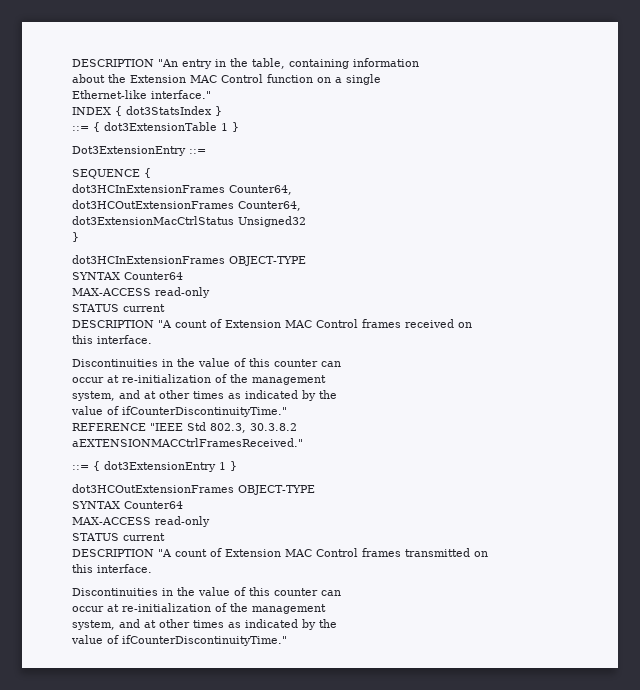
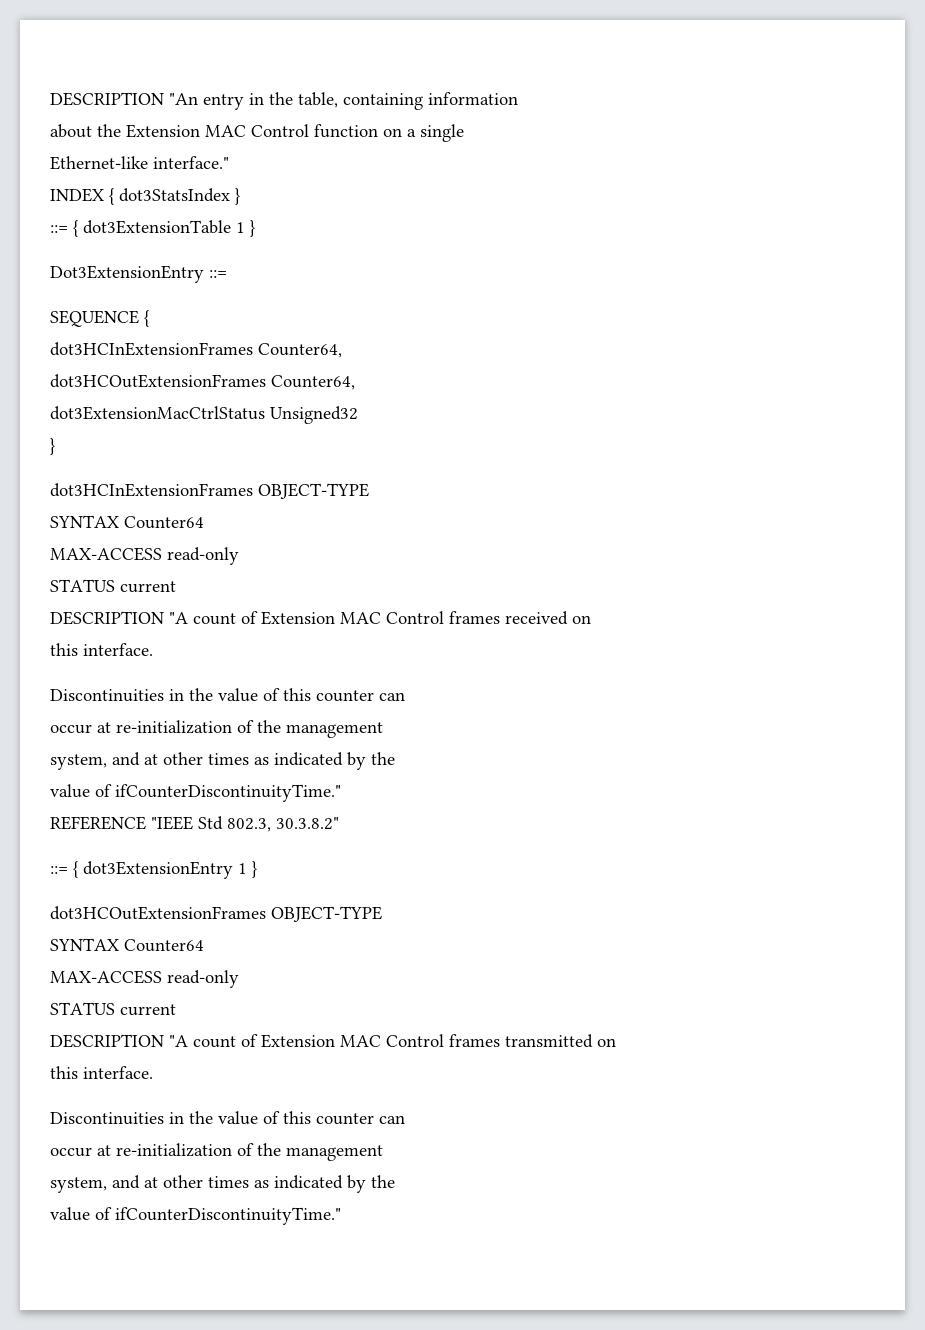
[250,423,297,431] [72,438,303,447] 30.3.8.2 // aEXTENSIONMACCtrlFramesReceived." -> [276,817,339,830] 30.3.8.2"

